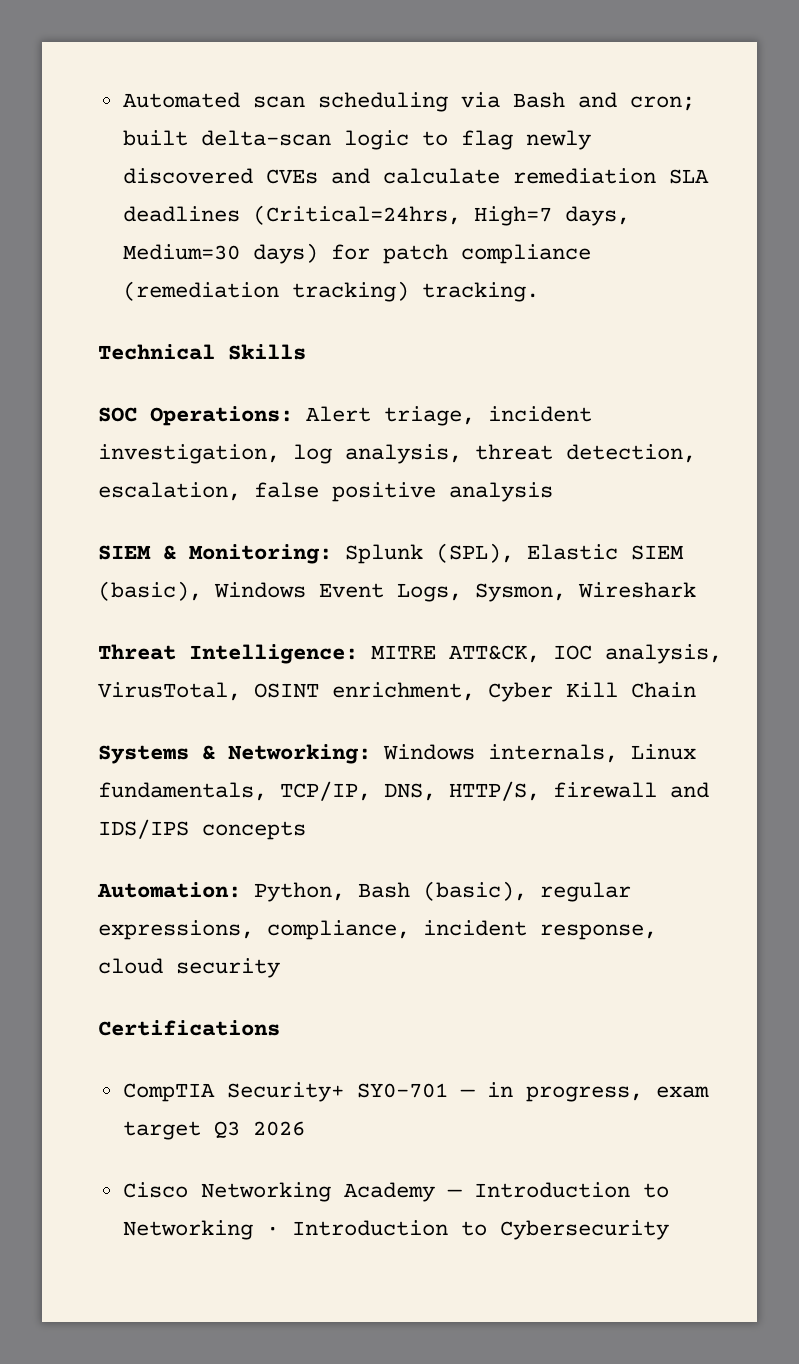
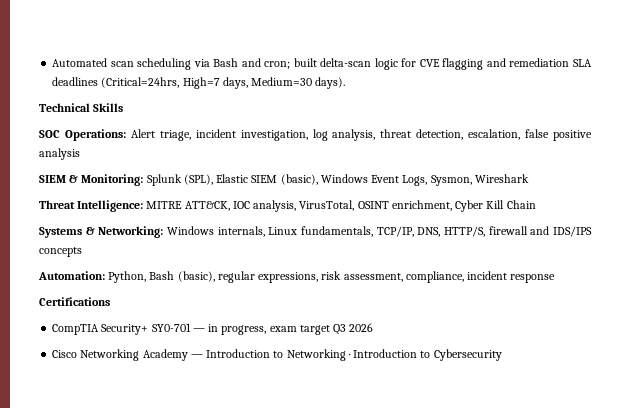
[421,130,591,150] [122,168,500,184] to flag newly discovered CVEs and calculate -> [401,58,506,70] for CVE flagging and
[252,243,591,264] [122,281,539,302] days) for patch compliance (remediation tracking) tracking. -> [315,77,346,89] days).
[267,920,657,940] [98,958,280,978] compliance, incident response, cloud security -> [321,271,556,283] risk assessment, compliance, incident response

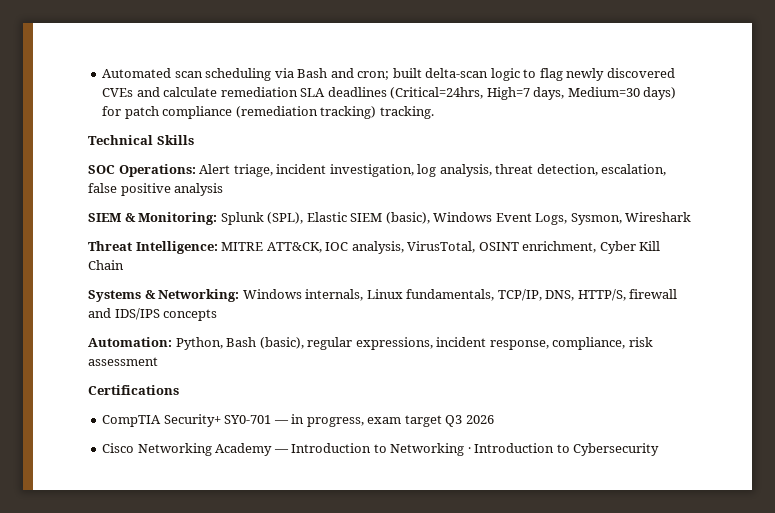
[401,58,506,70] for CVE flagging and -> [523,68,675,81] [102,87,218,97] to flag newly discovered CVEs and calculate
[315,77,346,89] days). -> [643,87,677,100] [102,106,434,119] days) for patch compliance (remediation tracking) tracking.
[321,271,556,283] risk assessment, compliance, incident response -> [436,337,653,350] [88,357,158,366] incident response, compliance, risk assessment

